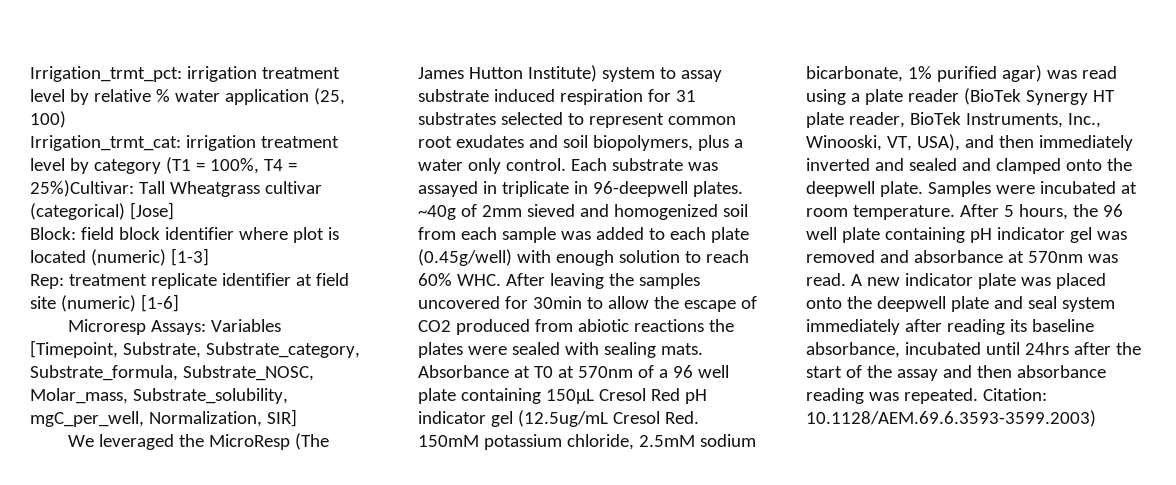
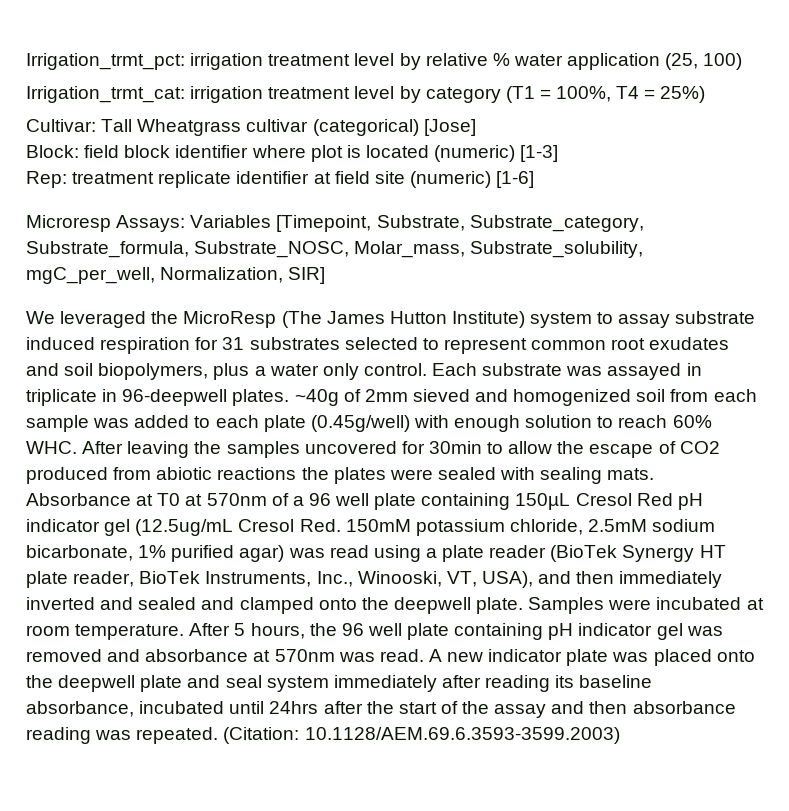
[30,180,134,197] 25%)Cultivar: -> [660,86,706,103] [26,119,96,132] 25%) // Cultivar:
[982,388,1047,401] Citation: -> [223,727,300,744] (Citation:

